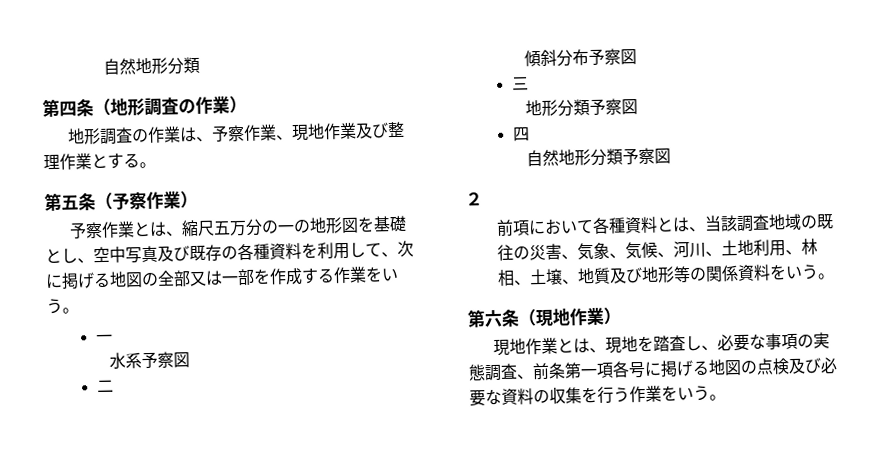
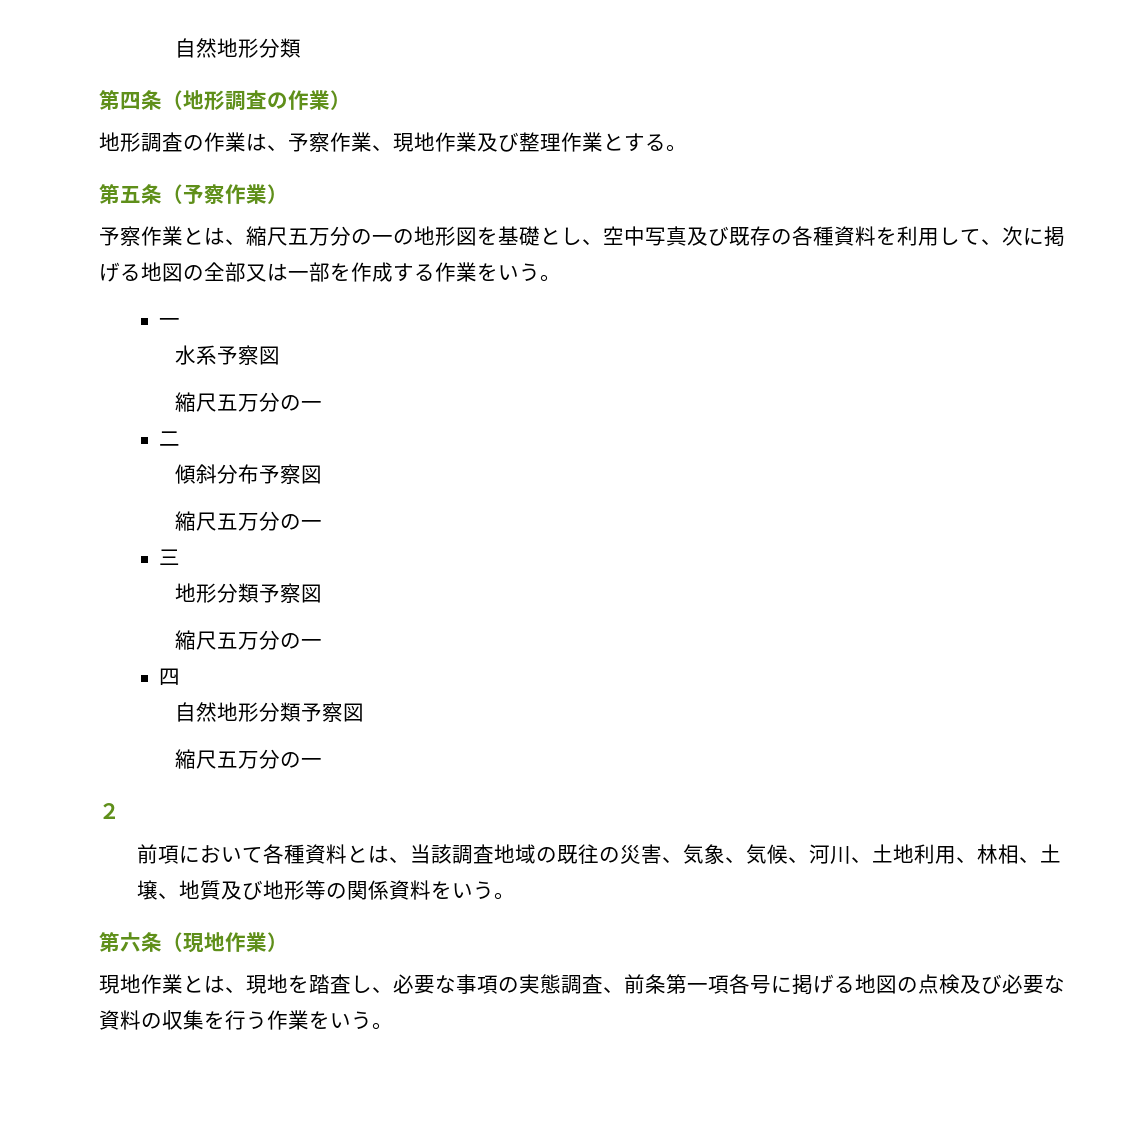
(190, 360) none -> [174,392,322,412] // 縮尺五万分の一
(637, 57) none -> [174,511,322,531] // 縮尺五万分の一
(638, 107) none -> [174,630,322,650] // 縮尺五万分の一
(671, 156) none -> [174,749,322,769] // 縮尺五万分の一

